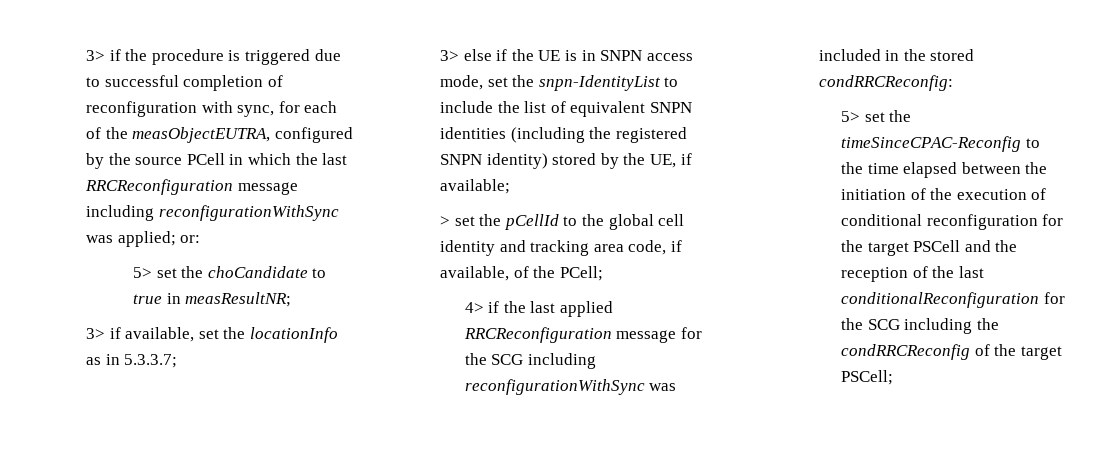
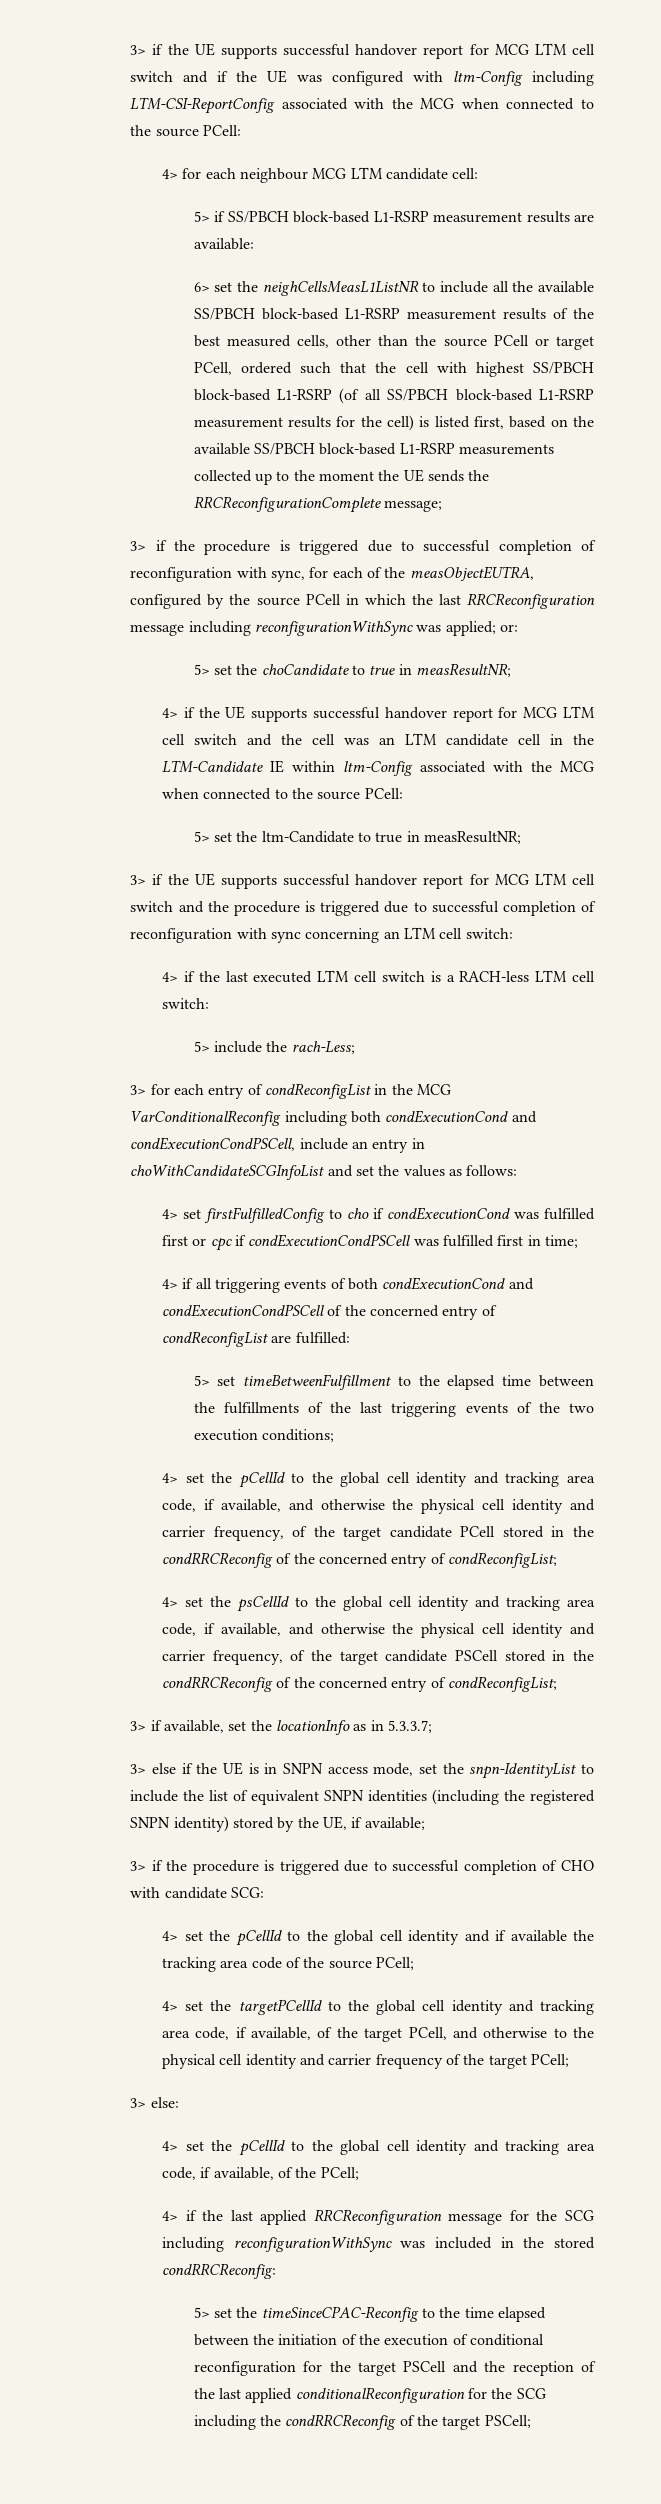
[86,49,148,61] 3> if the -> [130,43,596,59] [130,70,594,86] [130,97,594,114] [130,125,241,137] [162,167,479,183] [193,211,594,223] [193,238,254,250] [193,280,594,296] [193,308,594,320] [193,335,594,350] [193,362,594,377] [193,388,595,404] [193,415,594,431] [193,443,554,455] [193,469,490,485] [193,496,443,513] [130,540,196,551] 3> if the UE supports successful handover report for MCG LTM cell switch and if the UE was configured with ltm-Config including LTM-CSI-ReportConfig associated with the MCG when connected to the source PCell: // 4> for each neighbour MCG LTM candidate cell: // 5> if SS/PBCH block-based L1-RSRP measurement results are available: // 6> set the neighCellsMeasL1ListNR to include all the available SS/PBCH block-based L1-RSRP measurement results of the best measured cells, other than the source PCell or target PCell, ordered such that the cell with highest SS/PBCH block-based L1-RSRP (of all SS/PBCH block-based L1-RSRP measurement results for the cell) is listed first, based on the available SS/PBCH block-based L1-RSRP measurements collected up to the moment the UE sends the RRCReconfigurationComplete message; // 3> if the
(292, 299) none -> [162,706,595,722] [162,733,594,746] [162,760,594,776] [162,788,403,800] [193,831,521,844] [130,873,596,889] [130,901,596,916] [130,927,513,943] [162,970,596,983] [162,998,210,1009] [193,1041,355,1054] [130,1083,451,1099] [130,1110,537,1126] [130,1137,425,1153] [130,1165,518,1180] [162,1207,596,1223] [162,1234,578,1251] [162,1277,534,1293] [162,1304,497,1320] [162,1331,350,1347] [193,1374,594,1390] [193,1402,594,1417] [193,1429,335,1442] [162,1472,596,1488] [162,1499,595,1514] [162,1526,594,1541] [162,1552,557,1568] [162,1596,595,1612] [162,1623,595,1638] [162,1650,595,1665] [162,1676,557,1692] // 4> if the UE supports successful handover report for MCG LTM cell switch and the cell was an LTM candidate cell in the LTM-Candidate IE within ltm-Config associated with the MCG when connected to the source PCell: // 5> set the ltm-Candidate to true in measResultNR; // 3> if the UE supports successful handover report for MCG LTM cell switch and the procedure is triggered due to successful completion of reconfiguration with sync concerning an LTM cell switch: // 4> if the last executed LTM cell switch is a RACH-less LTM cell switch: // 5> include the rach-Less; // 3> for each entry of condReconfigList in the MCG VarConditionalReconfig including both condExecutionCond and condExecutionCondPSCell, include an entry in choWithCandidateSCGInfoList and set the values as follows: // 4> set firstFulfilledConfig to cho if condExecutionCond was fulfilled first or cpc if condExecutionCondPSCell was fulfilled first in time; // 4> if all triggering events of both condExecutionCond and condExecutionCondPSCell of the concerned entry of condReconfigList are fulfilled: // 5> set timeBetweenFulfillment to the elapsed time between the fulfillments of the last triggering events of the two execution conditions; // 4> set the pCellId to the global cell identity and tracking area code, if available, and otherwise the physical cell identity and carrier frequency, of the target candidate PCell stored in the condRRCReconfig of the concerned entry of condReconfigList; // 4> set the psCellId to the global cell identity and tracking area code, if available, and otherwise the physical cell identity and carrier frequency, of the target candidate PSCell stored in the condRRCReconfig of the concerned entry of condReconfigList;
[440,216,451,226] > -> [130,1860,595,1875] [130,1887,264,1899] [162,1930,594,1946] [162,1957,414,1972] [162,1999,595,2015] [162,2027,595,2042] [162,2054,569,2069] [130,2097,179,2108] [162,2141,179,2151] 3> if the procedure is triggered due to successful completion of CHO with candidate SCG: // 4> set the pCellId to the global cell identity and if available the tracking area code of the source PCell; // 4> set the targetPCellId to the global cell identity and tracking area code, if available, of the target PCell, and otherwise to the physical cell identity and carrier frequency of the target PCell; // 3> else: // 4>
(984, 272) none -> [245,2388,293,2403] applied

